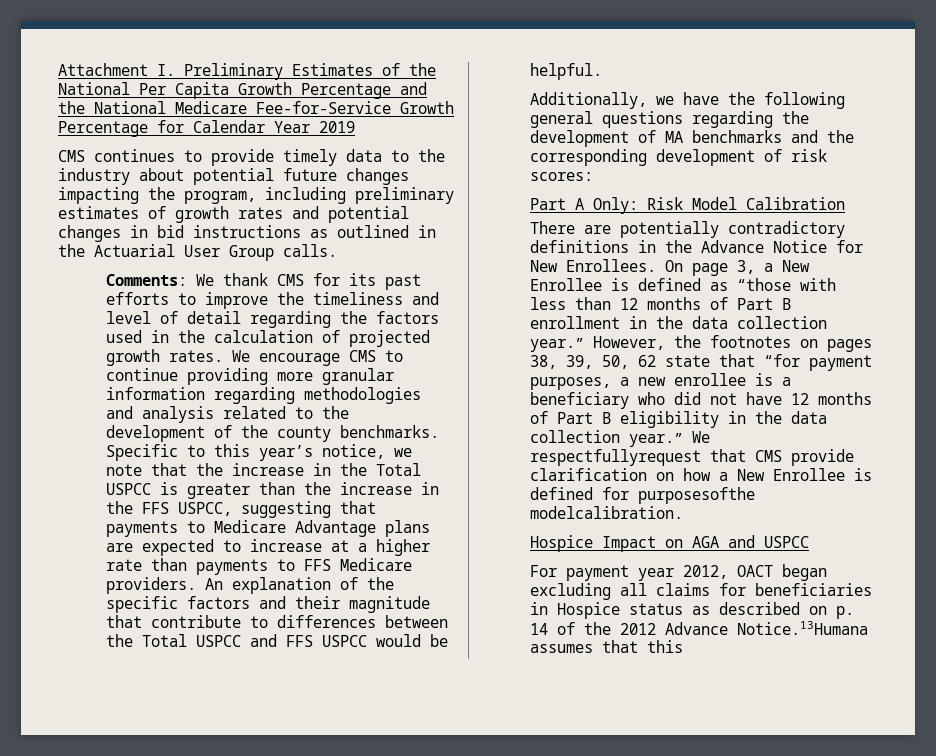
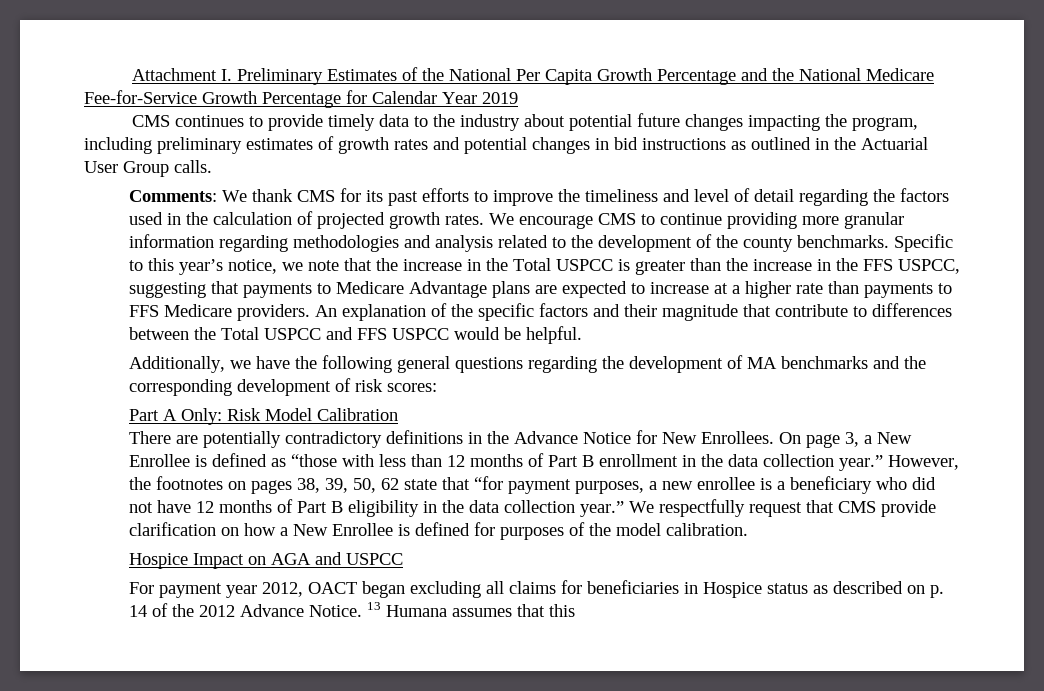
[530,449,702,466] respectfullyrequest -> [658,499,802,517] respectfully request
[638,487,756,504] [530,506,684,519] purposesofthe modelcalibration. -> [499,522,748,540] purposes of the model calibration.
[737,621,869,635] Notice.13Humana -> [308,602,447,617] Notice. 13 Humana

